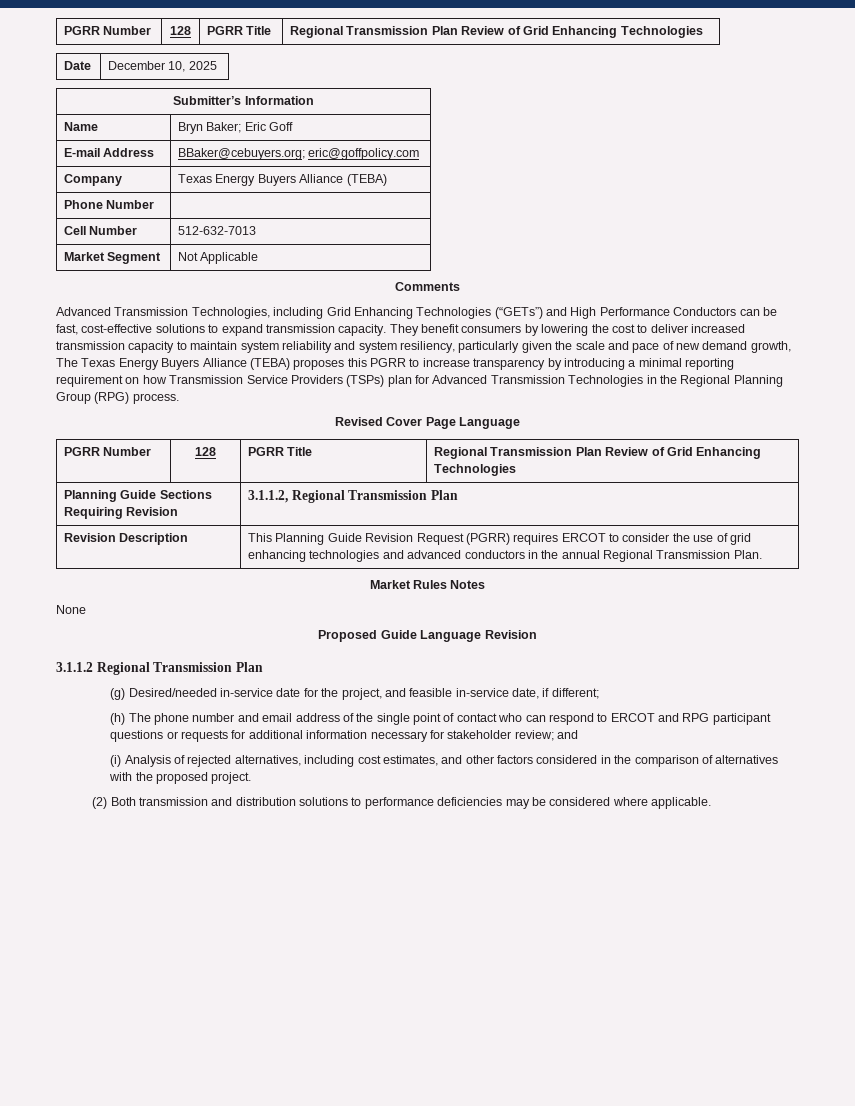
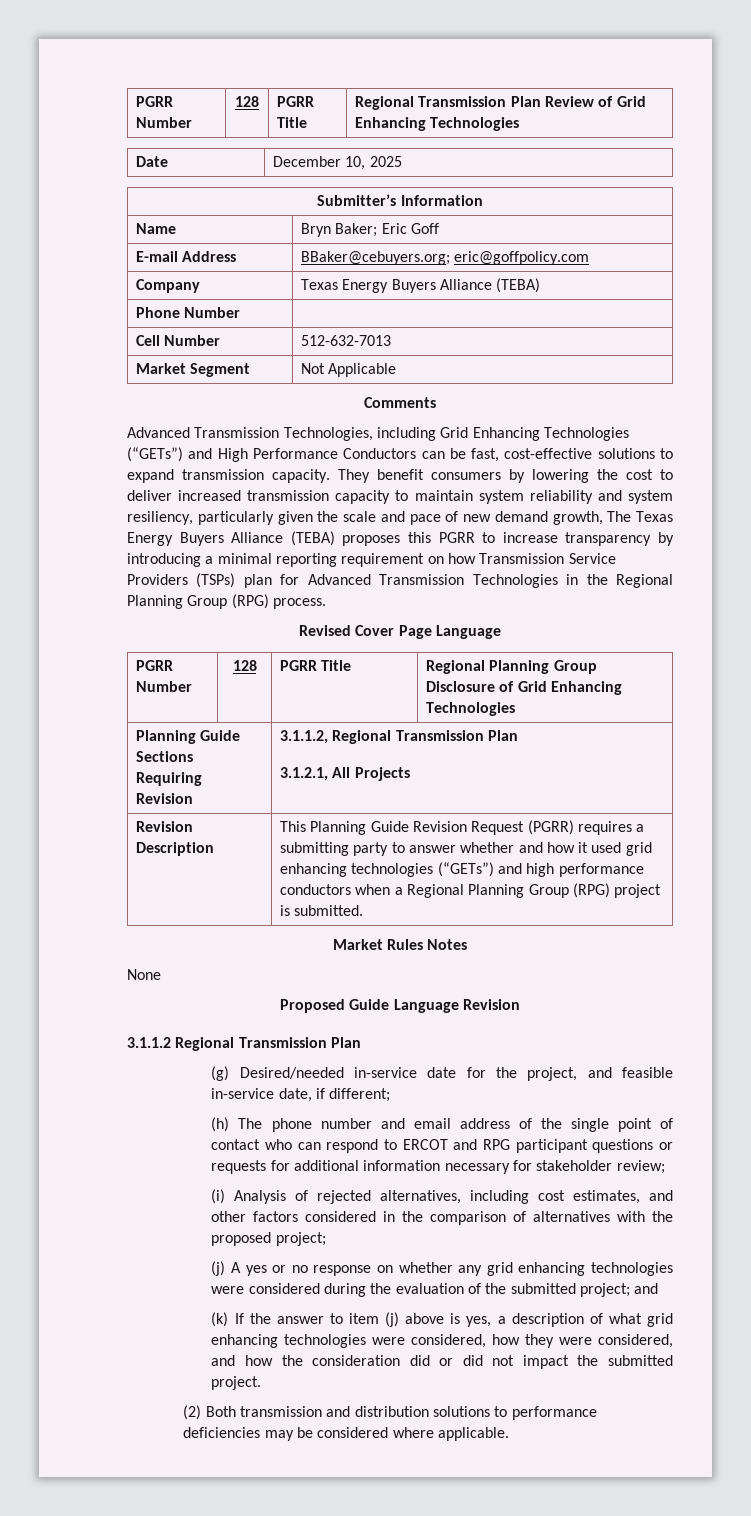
[490,447,649,456] Transmission Plan Review -> [489,660,597,674] [425,681,495,692] Planning Group Disclosure
(459, 495) none -> [279,767,410,781] // 3.1.2.1, All Projects
[561,533,751,545] [248,550,762,562] ERCOT to consider the use of grid enhancing technologies and advanced conductors in the annual Regional Transmission Plan. -> [636,824,645,832] [279,842,652,856] [279,862,644,877] [279,883,662,898] [279,905,364,916] a submitting party to answer whether and how it used grid enhancing technologies (“GETs”) and high performance conductors when a Regional Planning Group (RPG) project is submitted.
[557,730,579,739] and -> (665, 1167) none
(209, 778) none -> [275,1232,326,1246] [211,1261,674,1276] [211,1283,659,1297] [211,1312,674,1327] [211,1334,674,1348] [211,1355,673,1369] project; // (j) A yes or no response on whether any grid enhancing technologies were considered during the evaluation of the submitted project; and // (k) If the answer to item (j) above is yes, a description of what grid enhancing technologies were considered, how they were considered, and how the consideration did or did not impact the submitted

